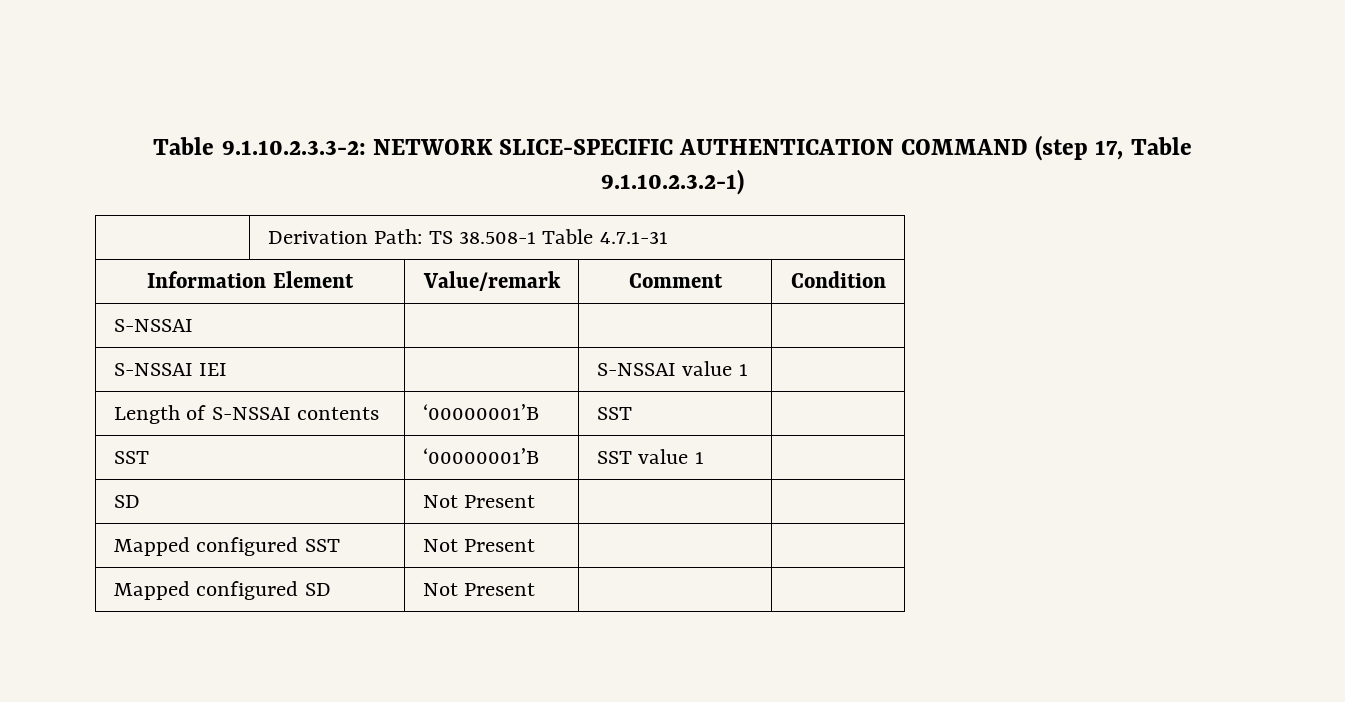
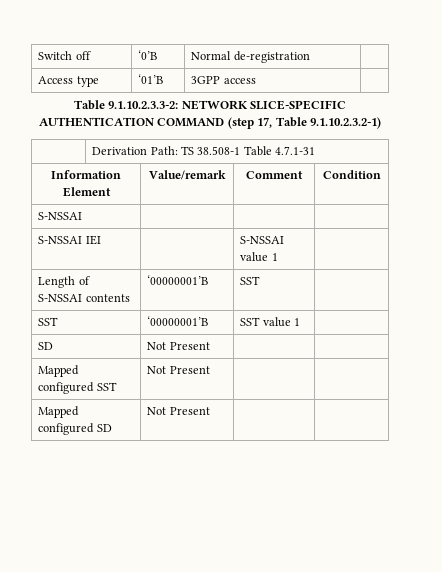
(153, 146) none -> [38,51,91,60] [138,50,158,60] [191,51,310,63] [38,76,99,87] [138,74,164,84] [191,76,256,84] Switch off | ‘0’B | Normal de-registration | // Access type | ‘01’B | 3GPP access | //

